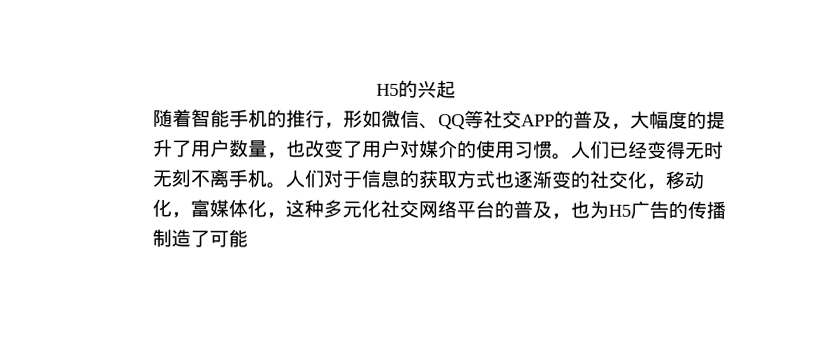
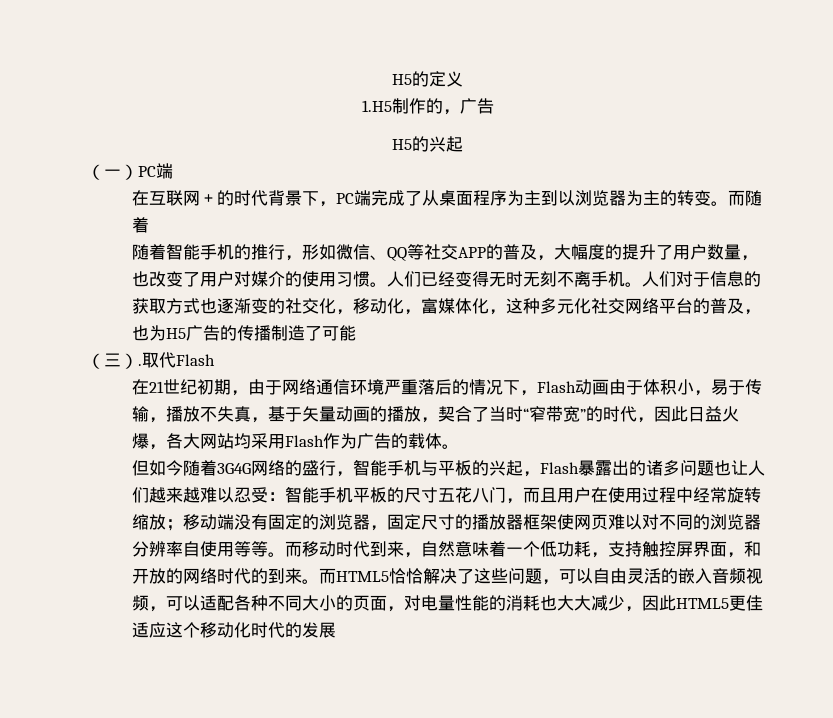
[375,79,456,99] H5的兴起 -> [392,71,463,87] [361,98,494,115] [392,136,463,152] [87,163,173,180] [131,190,762,207] [131,217,149,233] H5的定义 // 1.H5制作的，广告 // H5的兴起 // （一）PC端 // 在互联网＋的时代背景下，PC端完成了从桌面程序为主到以浏览器为主的转变。而随着
(248, 238) none -> [87,352,215,369] [131,379,762,396] [131,406,739,423] [131,433,459,450] [131,459,765,477] [131,486,761,504] [131,514,761,531] [131,541,761,558] [131,568,763,585] [131,595,763,612] [131,622,336,638] // （三）.取代Flash // 在21世纪初期，由于网络通信环境严重落后的情况下，Flash动画由于体积小，易于传输，播放不失真，基于矢量动画的播放，契合了当时“窄带宽”的时代，因此日益火爆，各大网站均采用Flash作为广告的载体。 // 但如今随着3G4G网络的盛行，智能手机与平板的兴起，Flash暴露出的诸多问题也让人们越来越难以忍受：智能手机平板的尺寸五花八门，而且用户在使用过程中经常旋转缩放；移动端没有固定的浏览器，固定尺寸的播放器框架使网页难以对不同的浏览器分辨率自使用等等。而移动时代到来，自然意味着一个低功耗，支持触控屏界面，和开放的网络时代的到来。而HTML5恰恰解决了这些问题，可以自由灵活的嵌入音频视频，可以适配各种不同大小的页面，对电量性能的消耗也大大减少，因此HTML5更佳适应这个移动化时代的发展

